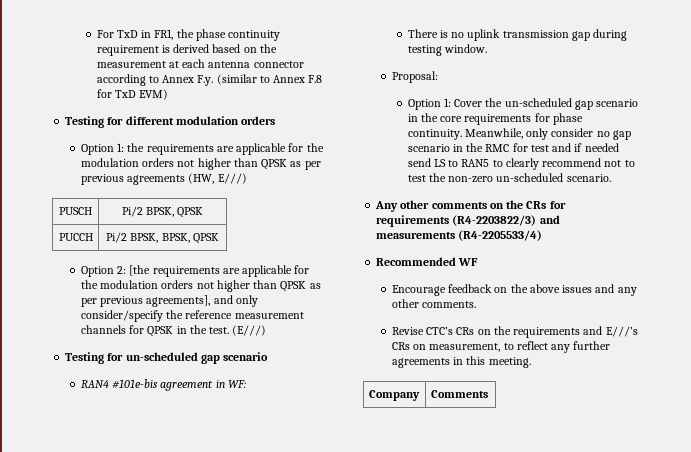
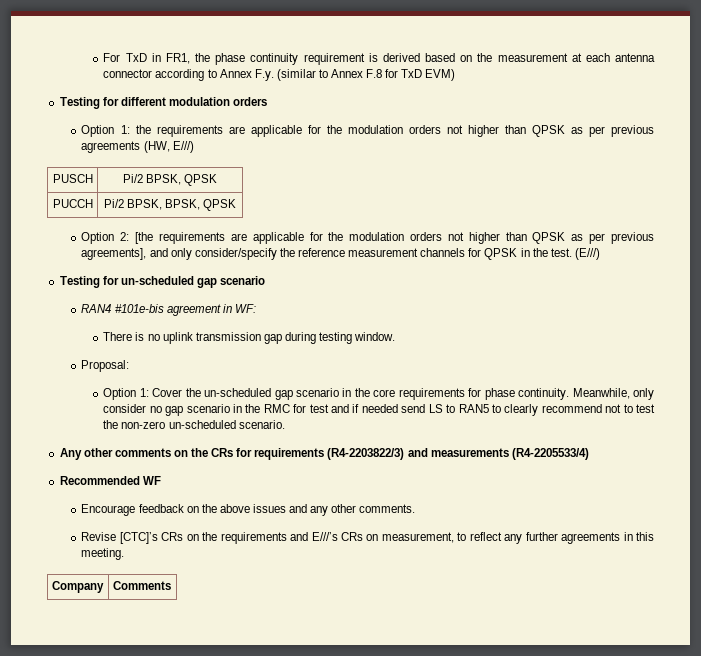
[426,327,454,335] CTC’s -> [119,532,158,544] [CTC]’s

